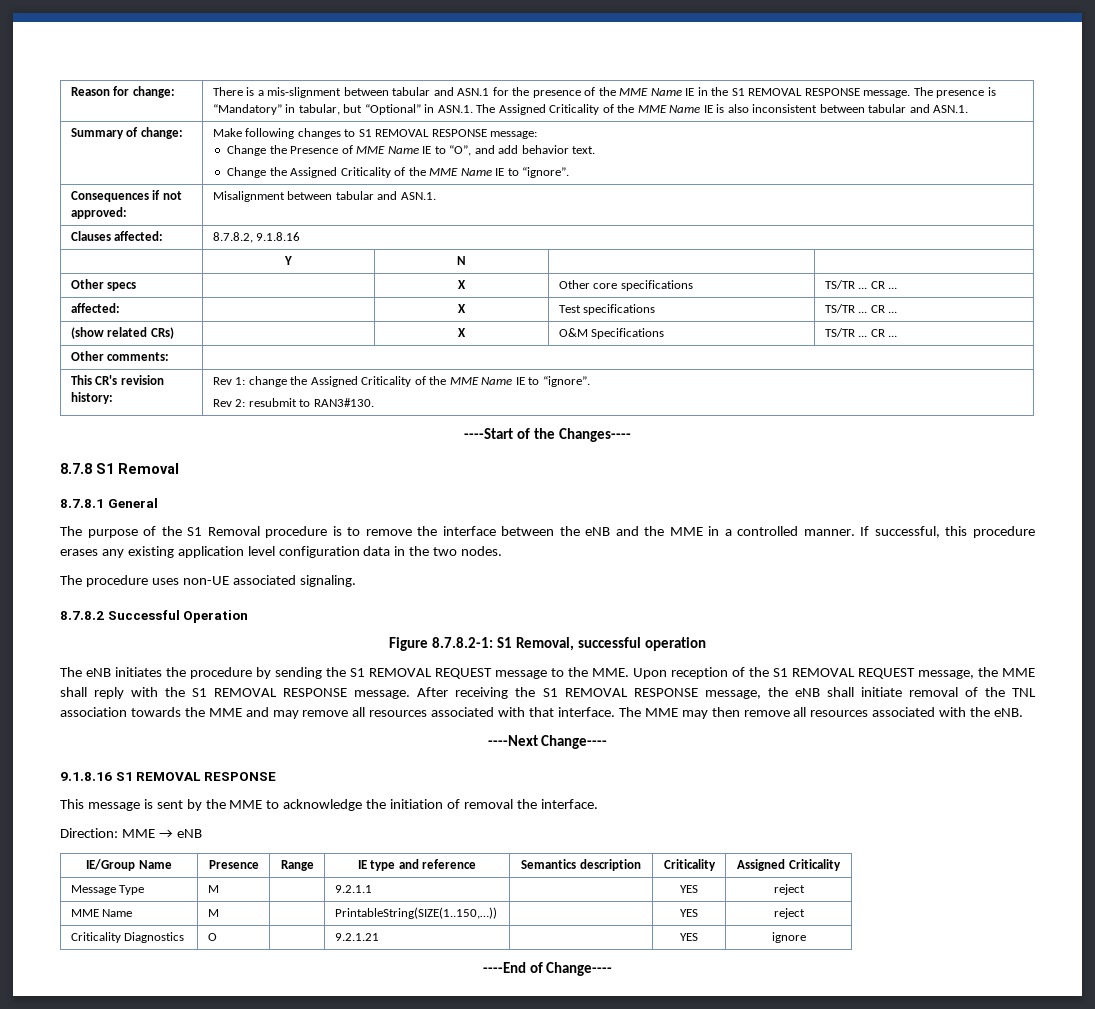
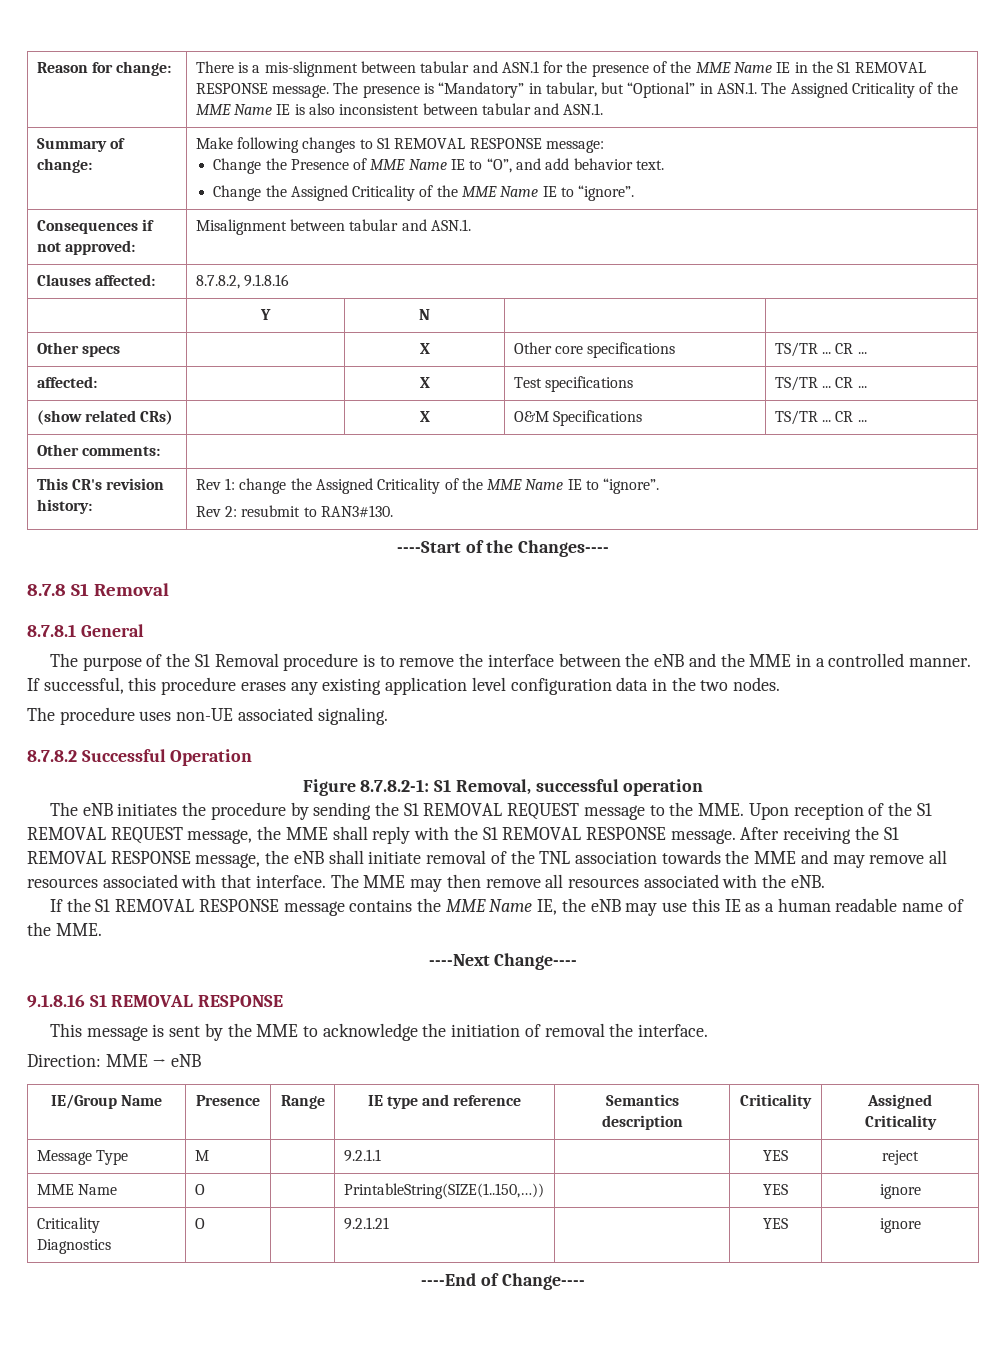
(1024, 712) none -> [49,898,964,916] [27,922,102,936] // If the S1 REMOVAL RESPONSE message contains the MME Name IE, the eNB may use this IE as a human readable name of the MME.
[207,909,219,917] M -> [194,1184,205,1195] O
[773,908,805,919] reject -> [879,1184,921,1199] ignore

